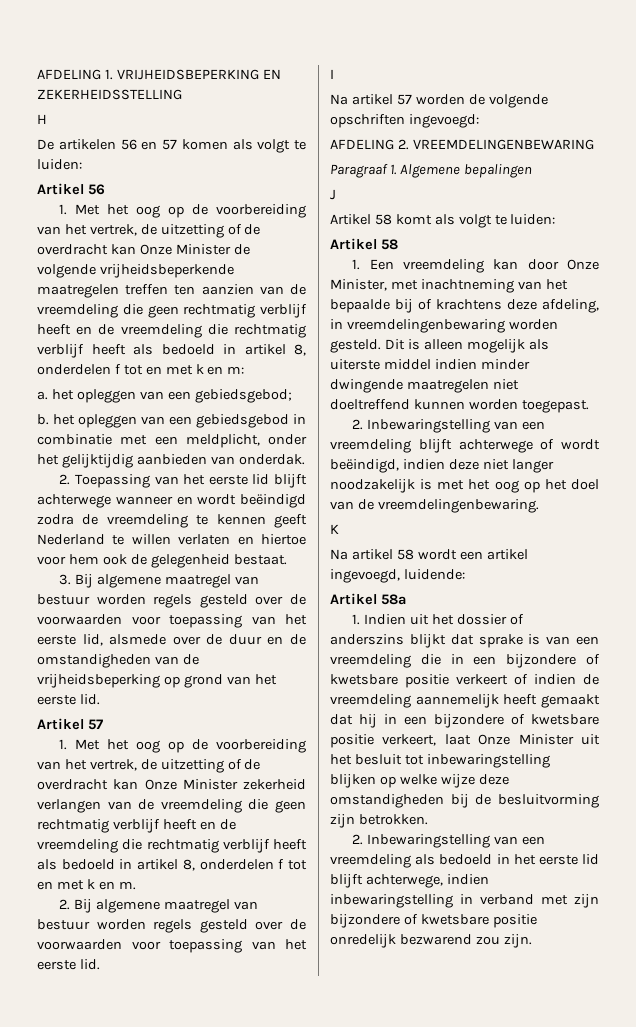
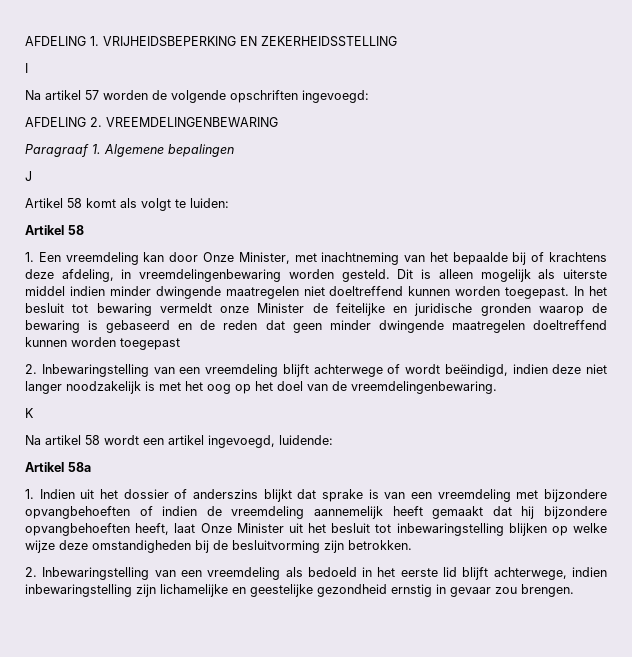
[37,114,47,124] [37,139,306,153] [37,159,82,170] [37,183,105,195] [59,204,306,218] [37,224,261,238] [37,244,250,255] [37,264,234,278] [37,284,306,298] [37,304,307,318] [37,324,306,338] [37,344,306,358] [37,364,245,375] [37,389,292,403] [37,414,306,428] [37,434,307,448] [37,454,305,468] [59,474,307,488] [37,494,306,508] [37,514,307,528] [37,534,306,545] [37,554,287,568] [59,574,260,588] [37,594,306,608] [37,614,307,628] [37,634,307,646] [37,654,199,668] [37,674,277,688] [37,694,100,705] [37,718,103,730] [59,739,306,753] [37,759,261,773] [37,779,306,790] [37,799,306,813] [37,819,236,833] [37,839,307,853] [37,859,308,871] [37,879,136,890] [59,899,259,913] [37,919,306,933] [37,939,307,953] [37,959,100,970] // H // De artikelen 56 en 57 komen als volgt te luiden: // Artikel 56 // 1. Met het oog op de voorbereiding van het vertrek, de uitzetting of de overdracht kan Onze Minister de volgende vrijheidsbeperkende maatregelen treffen ten aanzien van de vreemdeling die geen rechtmatig verblijf heeft en de vreemdeling die rechtmatig verblijf heeft als bedoeld in artikel 8, onderdelen f tot en met k en m: // a. het opleggen van een gebiedsgebod; // b. het opleggen van een gebiedsgebod in combinatie met een meldplicht, onder het gelijktijdig aanbieden van onderdak. // 2. Toepassing van het eerste lid blijft achterwege wanneer en wordt beëindigd zodra de vreemdeling te kennen geeft Nederland te willen verlaten en hiertoe voor hem ook de gelegenheid bestaat. // 3. Bij algemene maatregel van bestuur worden regels gesteld over de voorwaarden voor toepassing van het eerste lid, alsmede over de duur en de omstandigheden van de vrijheidsbeperking op grond van het eerste lid. // Artikel 57 // 1. Met het oog op de voorbereiding van het vertrek, de uitzetting of de overdracht kan Onze Minister zekerheid verlangen van de vreemdeling die geen rechtmatig verblijf heeft en de vreemdeling die rechtmatig verblijf heeft als bedoeld in artikel 8, onderdelen f tot en met k en m. // 2. Bij algemene maatregel van bestuur worden regels gesteld over de voorwaarden voor toepassing van het eerste lid. -> (397, 41) none
(589, 406) none -> [574,286,607,296] [25,303,607,316] [25,320,607,333] [25,337,180,350] In het besluit tot bewaring vermeldt onze Minister de feitelijke en juridische gronden waarop de bewaring is gebaseerd en de reden dat geen minder dwingende maatregelen doeltreffend kunnen worden toegepast
[420,654,600,668] [330,674,508,688] die in een bijzondere of kwetsbare positie verkeert -> [516,489,608,502] [25,506,130,519] met bijzondere opvangbehoeften
[384,714,599,728] [330,734,437,748] in een bijzondere of kwetsbare positie verkeert, -> [544,506,608,519] [25,523,170,536] bijzondere opvangbehoeften heeft,
[460,894,599,908] [330,914,537,928] [330,934,532,948] in verband met zijn bijzondere of kwetsbare positie onredelijk bezwarend zou zijn. -> [136,584,574,597] zijn lichamelijke en geestelijke gezondheid ernstig in gevaar zou brengen.

